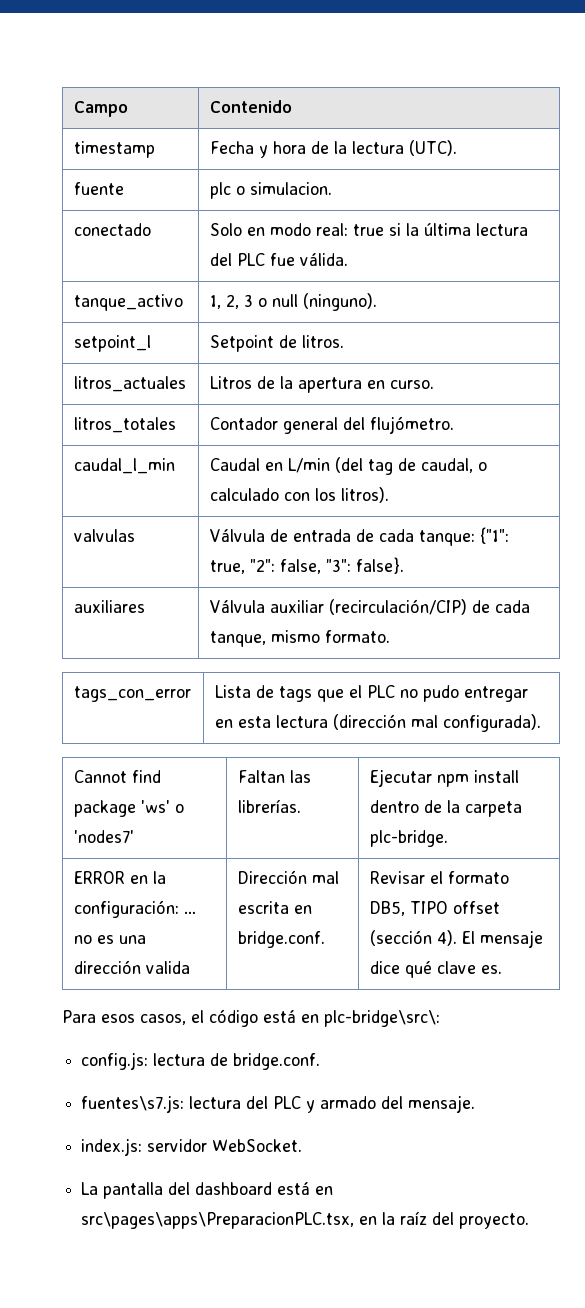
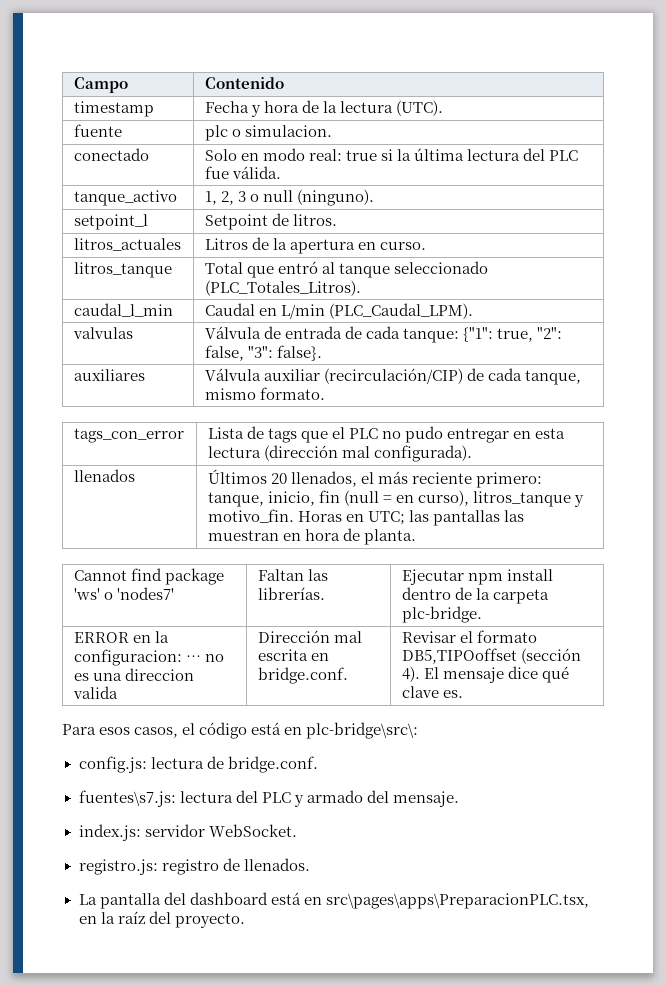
[73,417,176,433] [209,416,454,434] [73,458,175,474] [209,457,487,475] [209,487,389,503] litros_totales | Contador general del flujómetro. // caudal_l_min | Caudal en L/min (del tag de caudal, o calculado con los litros). -> [73,262,172,278] [204,261,488,278] [204,280,361,296] [73,303,173,317] [204,303,473,319] litros_tanque | Total que entró al tanque seleccionado (PLC_Totales_Litros). // caudal_l_min | Caudal en L/min (PLC_Caudal_LPM).
(541, 723) none -> [73,469,135,482] [207,469,543,488] [207,490,585,507] [207,509,525,526] [207,528,416,545] // llenados | Últimos 20 llenados, el más reciente primero: tanque, inicio, fin (null = en curso), litros_tanque y motivo_fin. Horas en UTC; las pantallas las muestran en hora de planta.
[73,900,179,918] configuración: -> [73,649,182,666] configuracion:
[73,960,141,974] dirección -> [124,668,194,681] direccion
[369,901,500,916] DB5, TIPO offset -> [401,648,517,664] DB5,TIPOoffset
(303, 1145) none -> [78,858,310,875] // registro.js: registro de llenados.

